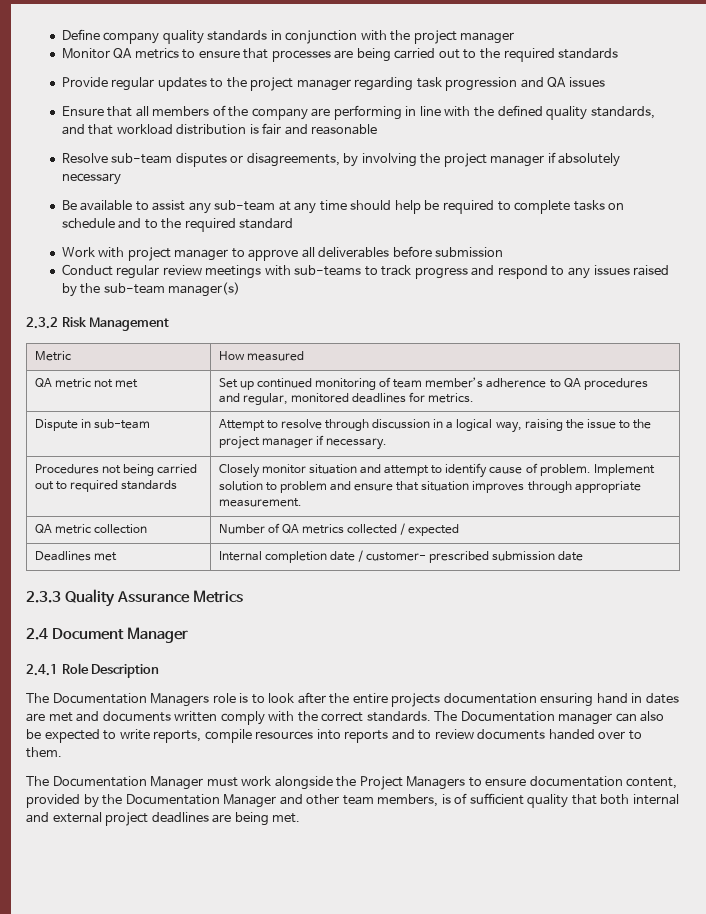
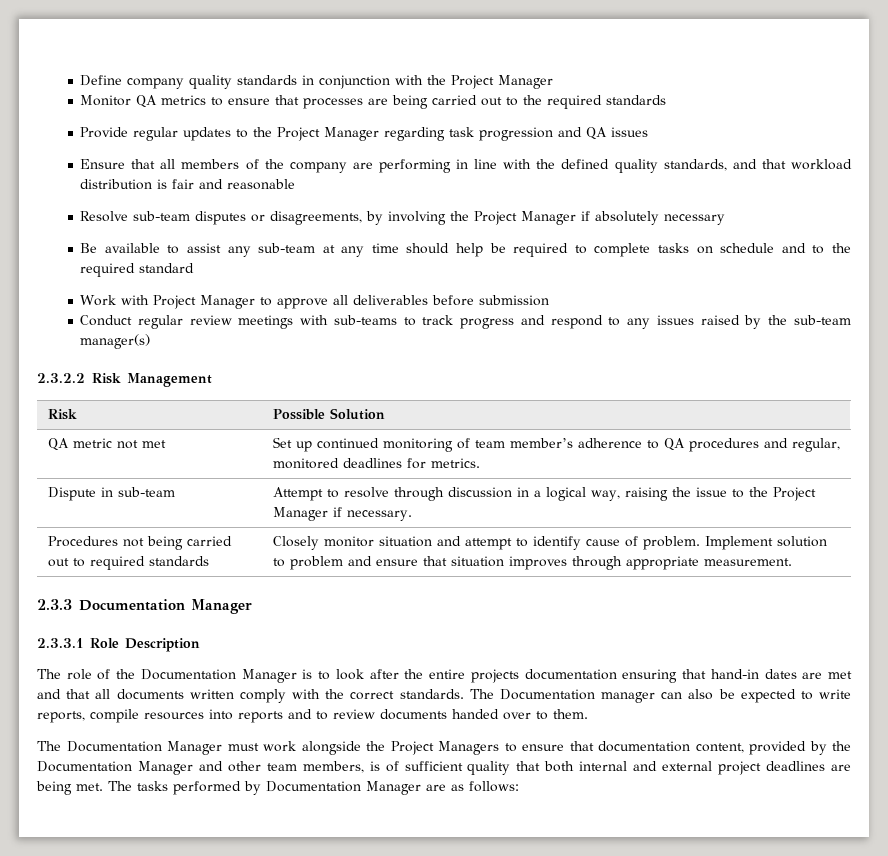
[413,30,515,44] project manager -> [451,75,554,89] Project Manager
[250,77,351,91] project manager -> [277,127,380,141] Project Manager
[443,153,545,167] project manager -> [474,211,577,225] Project Manager
[127,247,229,261] project manager -> [153,295,256,309] Project Manager
[26,317,58,329] 2.3.2 -> [37,373,85,383] 2.3.2.2
[34,351,71,361] [218,351,304,361] Metric | How measured -> [47,409,77,420] [272,408,385,420] Risk | Possible Solution
[218,436,313,449] project manager -> [772,487,816,501] [272,507,328,521] Project Manager
[34,524,147,534] [218,523,460,536] [34,551,117,561] [218,550,584,563] [26,589,244,607] [26,627,189,643] [26,664,58,676] // QA metric collection | Number of QA metrics collected / expected // Deadlines met | Internal completion date / customer- prescribed submission date // 2.3.3 Quality Assurance Metrics // 2.4 Document Manager // 2.4.1 -> [37,599,252,614] [37,638,83,648] // 2.3.3 Documentation Manager // 2.3.3.1
[52,693,236,707] Documentation Managers role -> [66,669,297,683] role of the Documentation Manager
[596,693,643,704] hand in -> [682,669,759,679] that hand-in
(100, 716) none -> [66,689,111,699] that all
(527, 782) none -> [569,741,594,751] that
(301, 818) none -> [108,781,519,795] The tasks performed by Documentation Manager are as follows:

